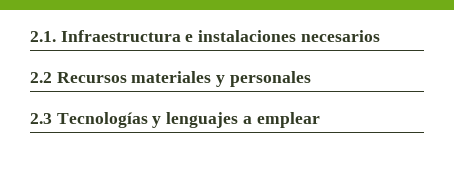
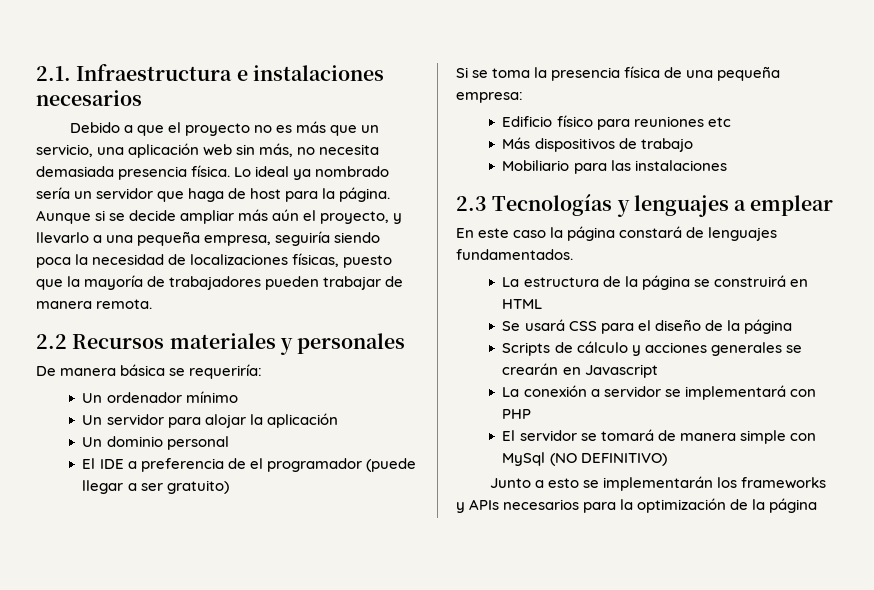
(380, 36) none -> [69,121,380,136] [36,143,380,158] [36,165,390,180] [36,187,391,202] [36,209,403,224] [36,231,381,246] [36,253,393,268] [36,275,404,290] [36,299,153,309] // Debido a que el proyecto no es más que un servicio, una aplicación web sin más, no necesita demasiada presencia física. Lo ideal ya nombrado sería un servidor que haga de host para la página. Aunque si se decide ampliar más aún el proyecto, y llevarlo a una pequeña empresa, seguiría siendo poca la necesidad de localizaciones físicas, puesto que la mayoría de trabajadores pueden trabajar de manera remota.
(311, 79) none -> [36,364,263,379] [82,391,238,403] [82,413,338,428] [82,436,229,450] [82,458,416,472] [82,480,229,494] [456,66,781,81] [456,92,523,103] [502,115,731,130] [502,137,693,152] [502,160,727,174] // De manera básica se requeriría: // Un ordenador mínimo // Un servidor para alojar la aplicación // Un dominio personal // El IDE a preferencia de el programador (puede llegar a ser gratuito) // Si se toma la presencia física de una pequeña empresa: // Edificio físico para reuniones etc // Más dispositivos de trabajo // Mobiliario para las instalaciones
(320, 120) none -> [456,226,778,241] [456,249,573,260] [502,275,808,290] [502,299,543,309] [502,319,792,334] [502,341,802,356] [502,363,658,378] [502,385,816,400] [502,409,532,419] [502,429,816,444] [502,452,667,466] [489,476,826,491] [456,498,818,513] // En este caso la página constará de lenguajes fundamentados. // La estructura de la página se construirá en HTML // Se usará CSS para el diseño de la página // Scripts de cálculo y acciones generales se crearán en Javascript // La conexión a servidor se implementará con PHP // El servidor se tomará de manera simple con MySql (NO DEFINITIVO) // Junto a esto se implementarán los frameworks y APIs necesarios para la optimización de la página

